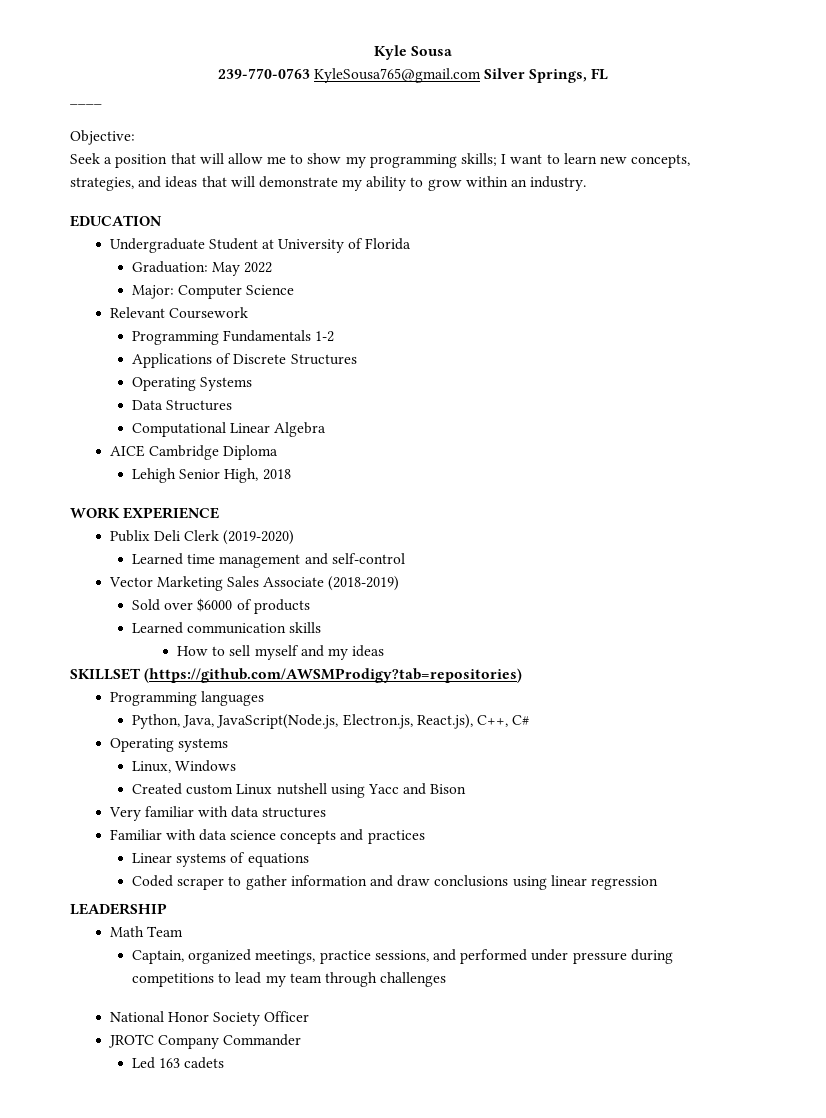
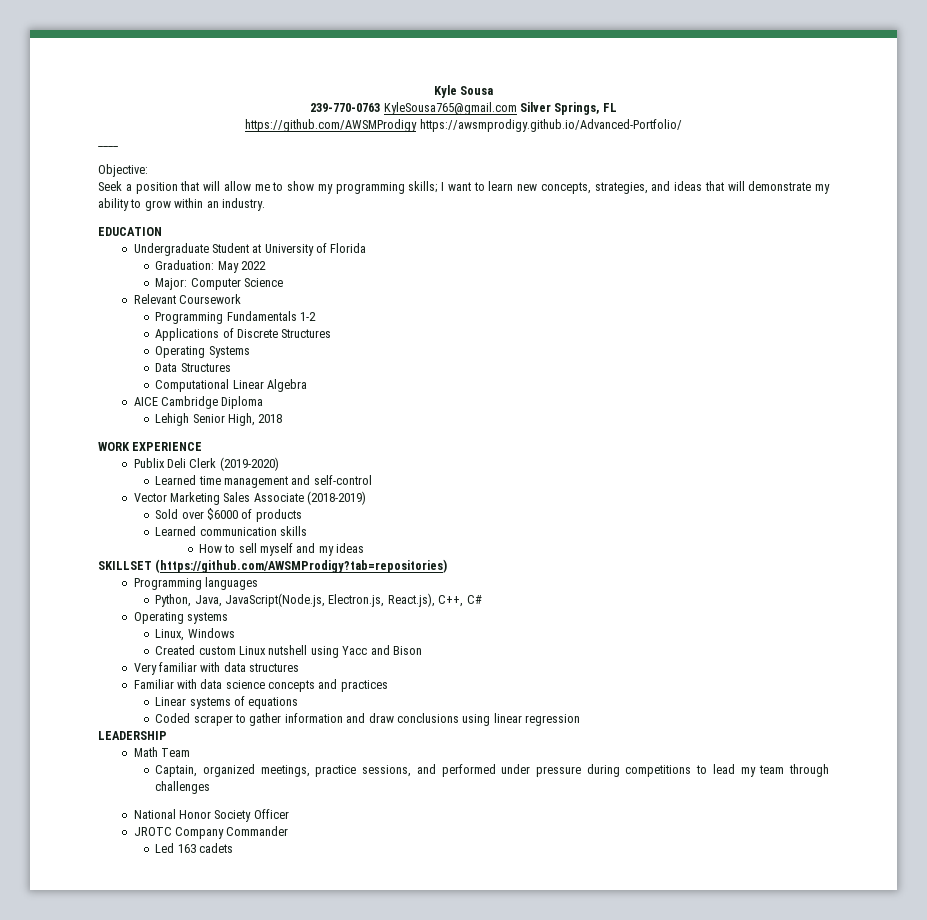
(609, 74) none -> [245,119,682,132] // https://github.com/AWSMProdigy https://awsmprodigy.github.io/Advanced-Portfolio/

